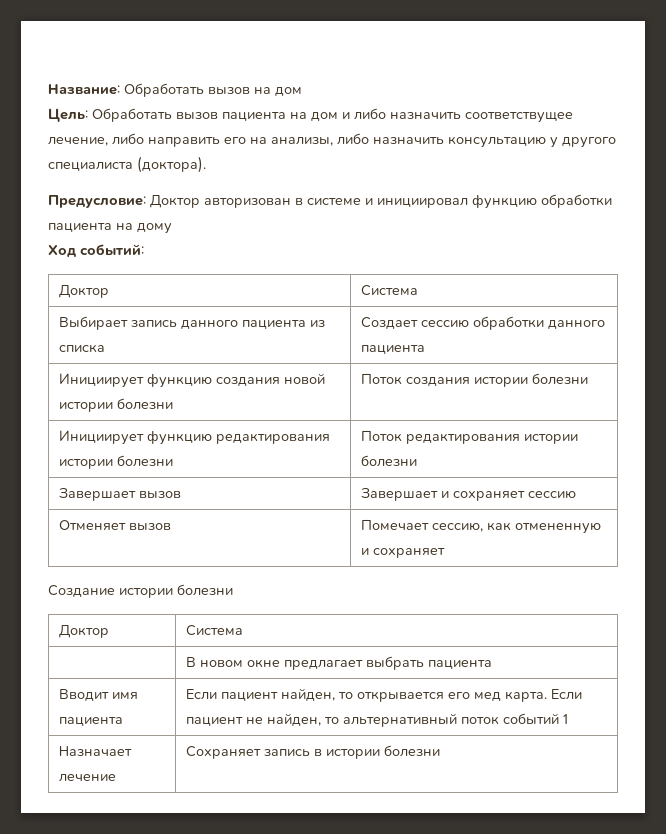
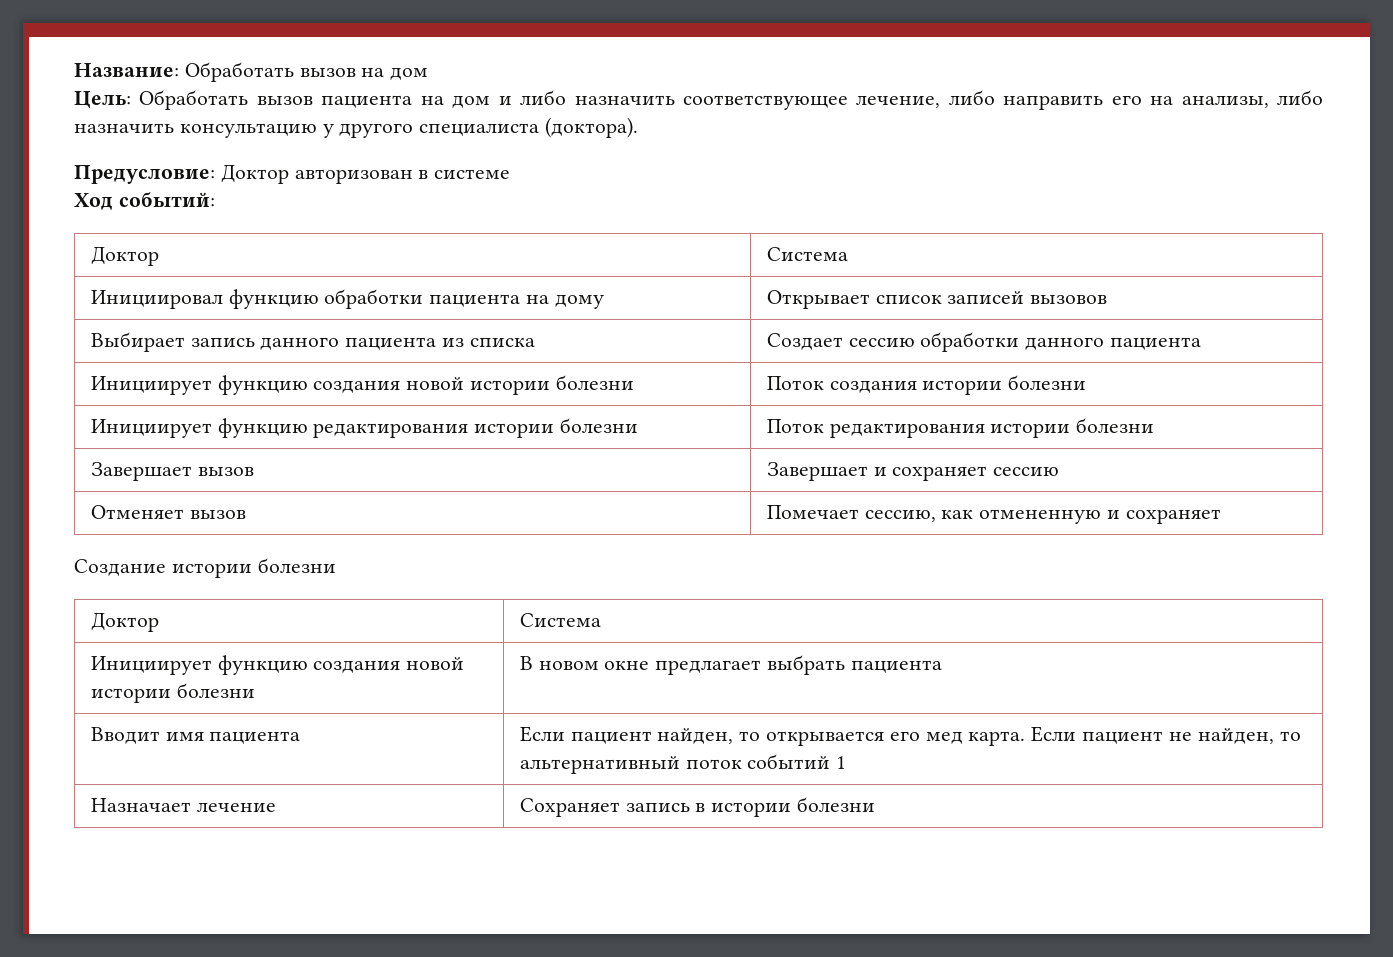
[465,112,573,123] соответствущее -> [682,95,848,110] соответствующее
[365,194,612,209] [48,223,172,234] [48,244,144,258] [58,285,109,298] [360,285,418,296] и инициировал функцию обработки пациента на дому // Ход событий: // Доктор | Система -> [74,192,215,210] [90,246,159,266] [766,247,848,261] [90,289,604,309] [766,290,1108,309] // Ход событий: // Доктор | Система // Инициировал функцию обработки пациента на дому | Открывает список записей вызовов
(243, 630) none -> [90,655,465,675] [90,683,255,703] Инициирует функцию создания новой истории болезни

